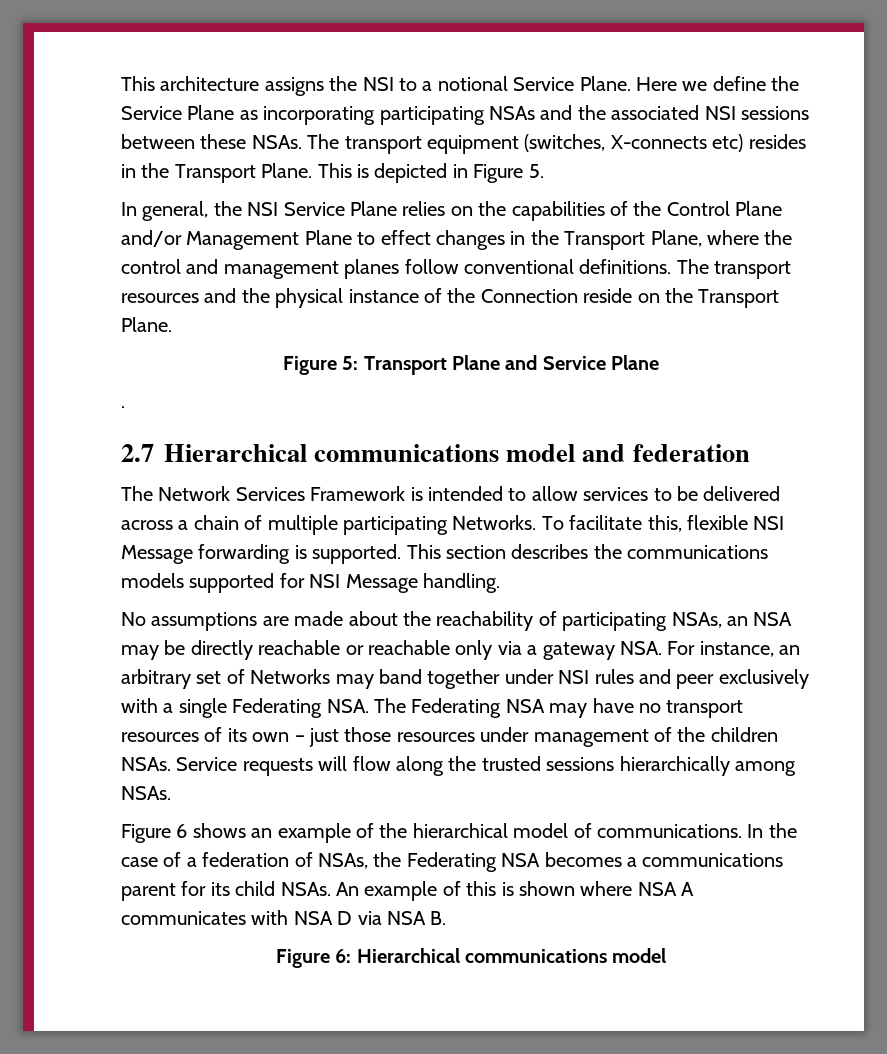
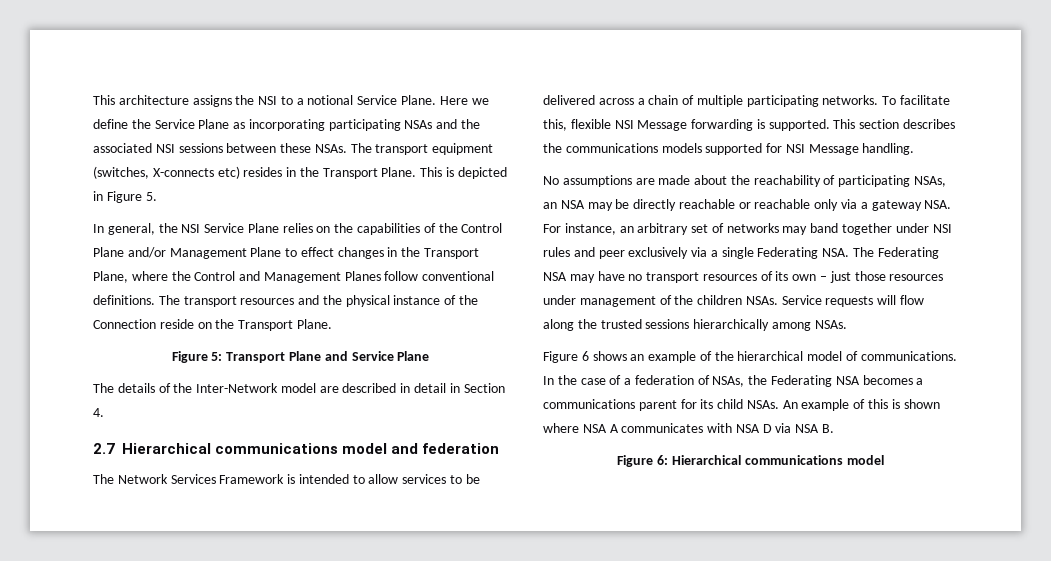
[121,259,400,279] control and management planes -> [194,271,381,283] Control and Management Planes
[121,406,125,408] . -> [93,383,505,393] [93,408,104,417] The details of the Inter-Network model are described in detail in Section 4.
[452,515,537,530] Networks. -> [822,95,879,105] networks.
[250,669,331,684] Networks -> [726,223,779,233] networks
[121,698,158,713] with -> [691,247,708,257] via

